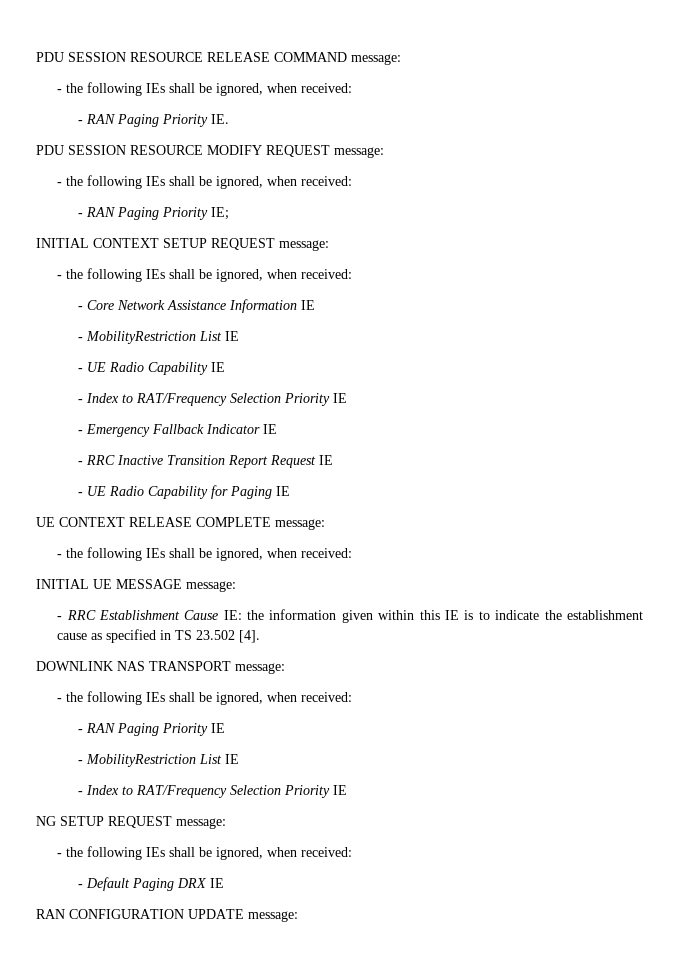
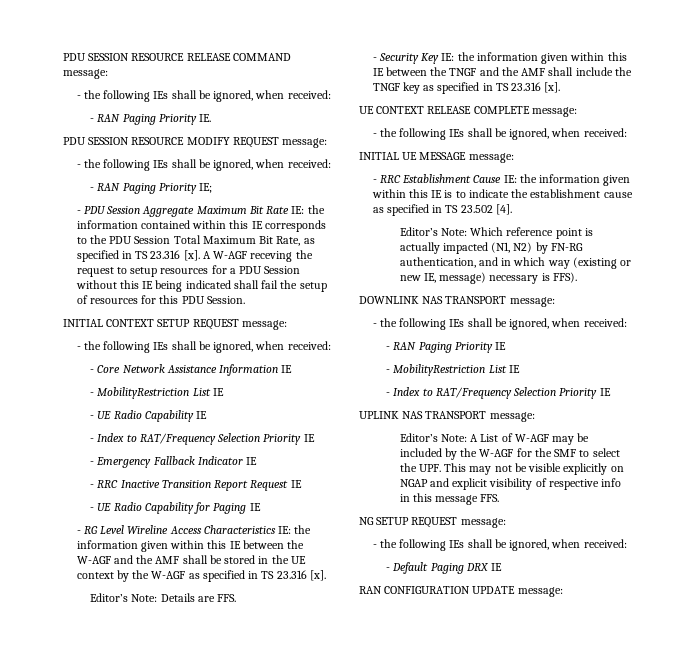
(230, 213) none -> [76,205,325,217] [76,220,326,232] [76,235,315,246] [76,250,313,262] [76,265,301,277] [75,280,327,292] [76,295,245,304] // - PDU Session Aggregate Maximum Bit Rate IE: the information contained within this IE corresponds to the PDU Session Total Maximum Bit Rate, as specified in TS 23.316 [x]. A W-AGF receving the request to setup resources for a PDU Session without this IE being indicated shall fail the setup of resources for this PDU Session.
(291, 491) none -> [76,525,312,534] [76,540,305,552] [76,555,306,564] [76,570,326,582] [90,593,237,602] [372,52,627,64] [372,67,632,76] [372,82,561,94] // - RG Level Wireline Access Characteristics IE: the information given within this IE between the W-AGF and the AMF shall be stored in the UE context by the W-AGF as specified in TS 23.316 [x]. // Editor’s Note: Details are FFS. // - Security Key IE: the information given within this IE between the TNGF and the AMF shall include the TNGF key as specified in TS 23.316 [x].
(261, 636) none -> [399,227,593,239] [399,242,583,254] [399,257,632,269] [399,272,577,284] // Editor’s Note: Which reference point is actually impacted (N1, N2) by FN-RG authentication, and in which way (existing or new IE, message) necessary is FFS).
(348, 790) none -> [359,411,535,422] [399,433,590,445] [399,448,620,460] [399,463,624,475] [399,478,622,490] [399,493,500,505] // UPLINK NAS TRANSPORT message: // Editor’s Note: A List of W-AGF may be included by the W-AGF for the SMF to select the UPF. This may not be visible explicitly on NGAP and explicit visibility of respective info in this message FFS.

